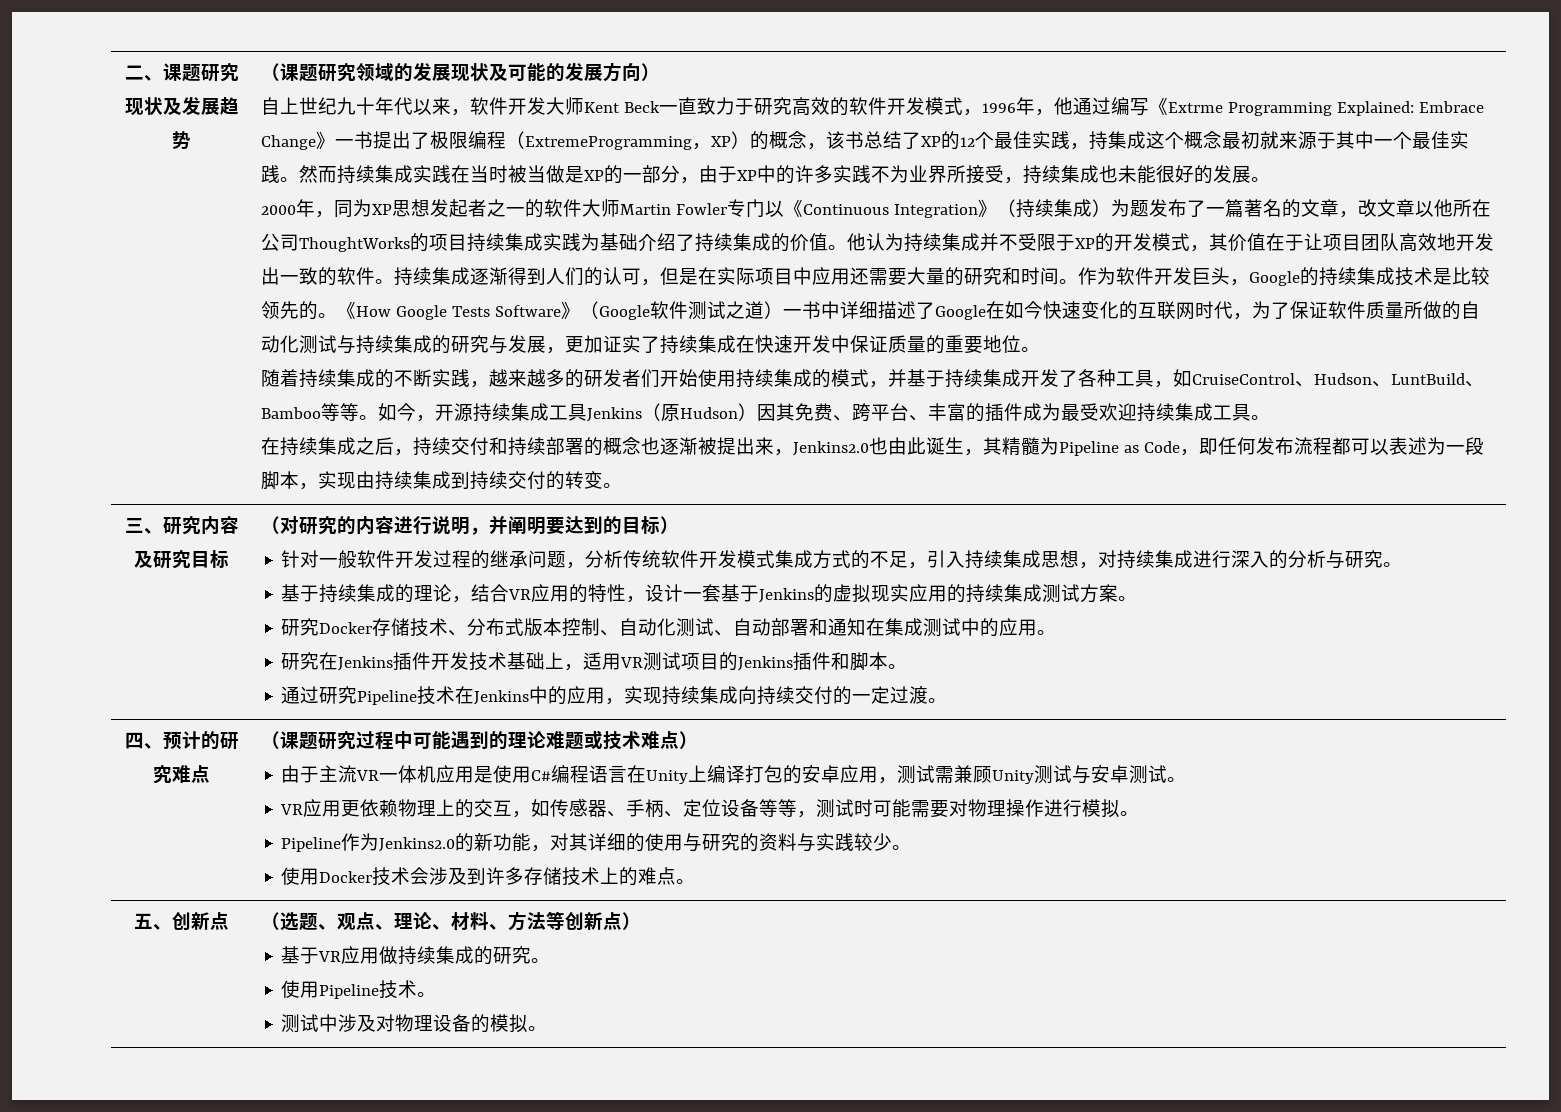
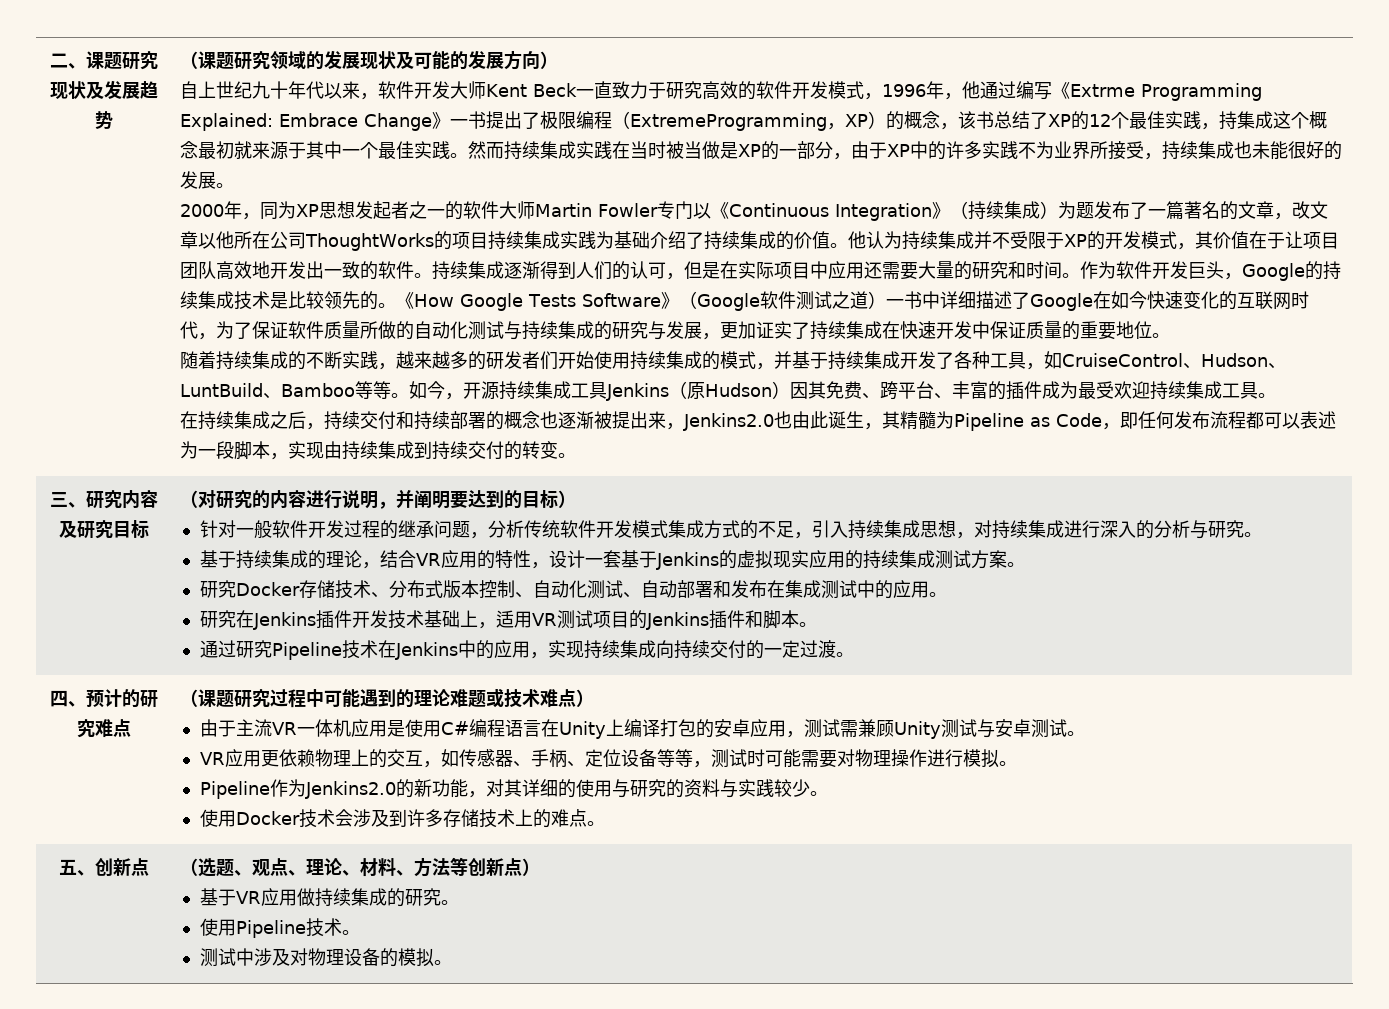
[828,618,867,636] 通知 -> [730,580,767,598] 发布

